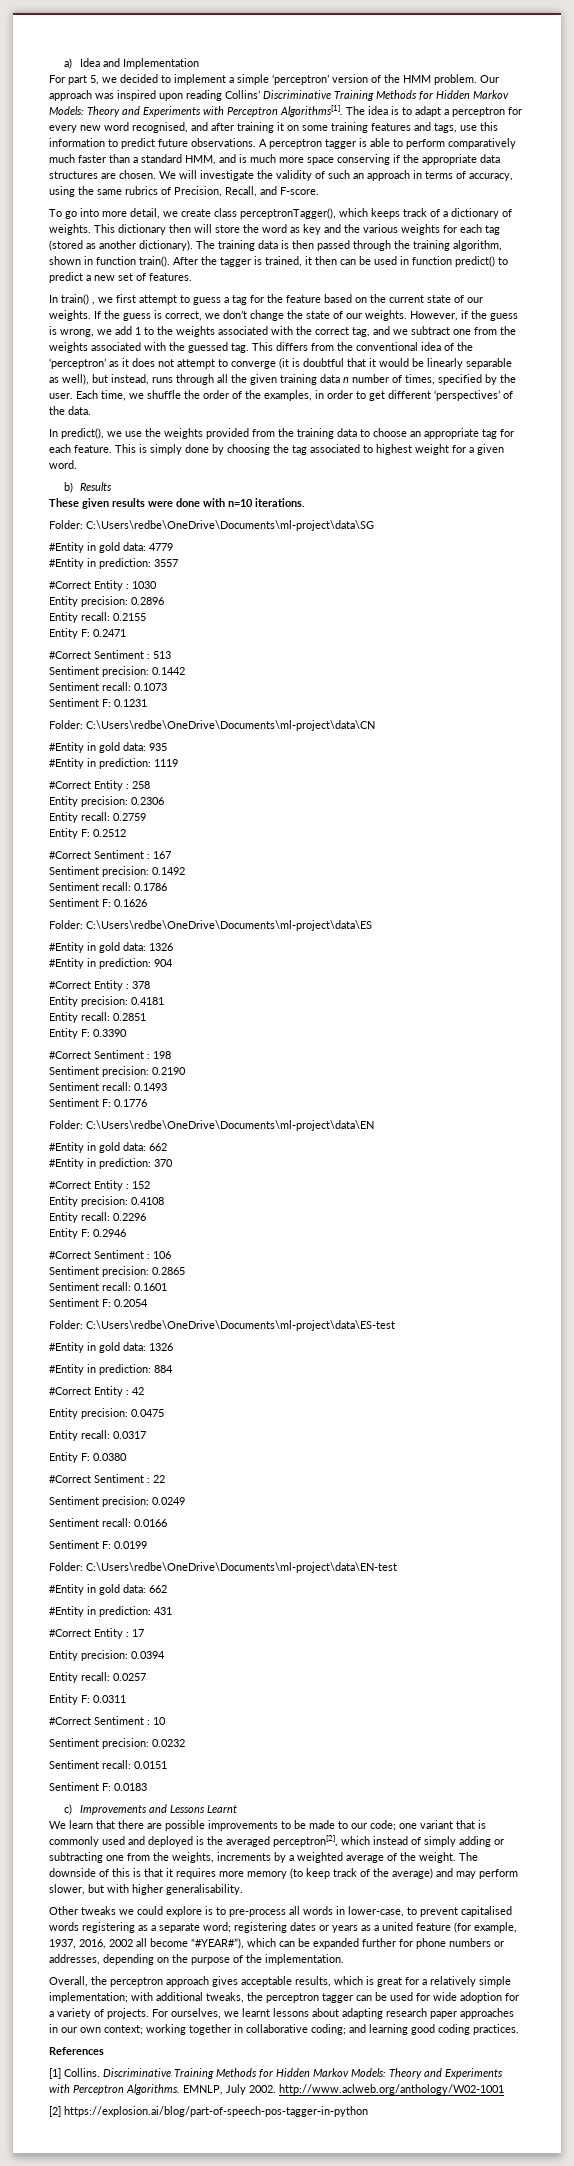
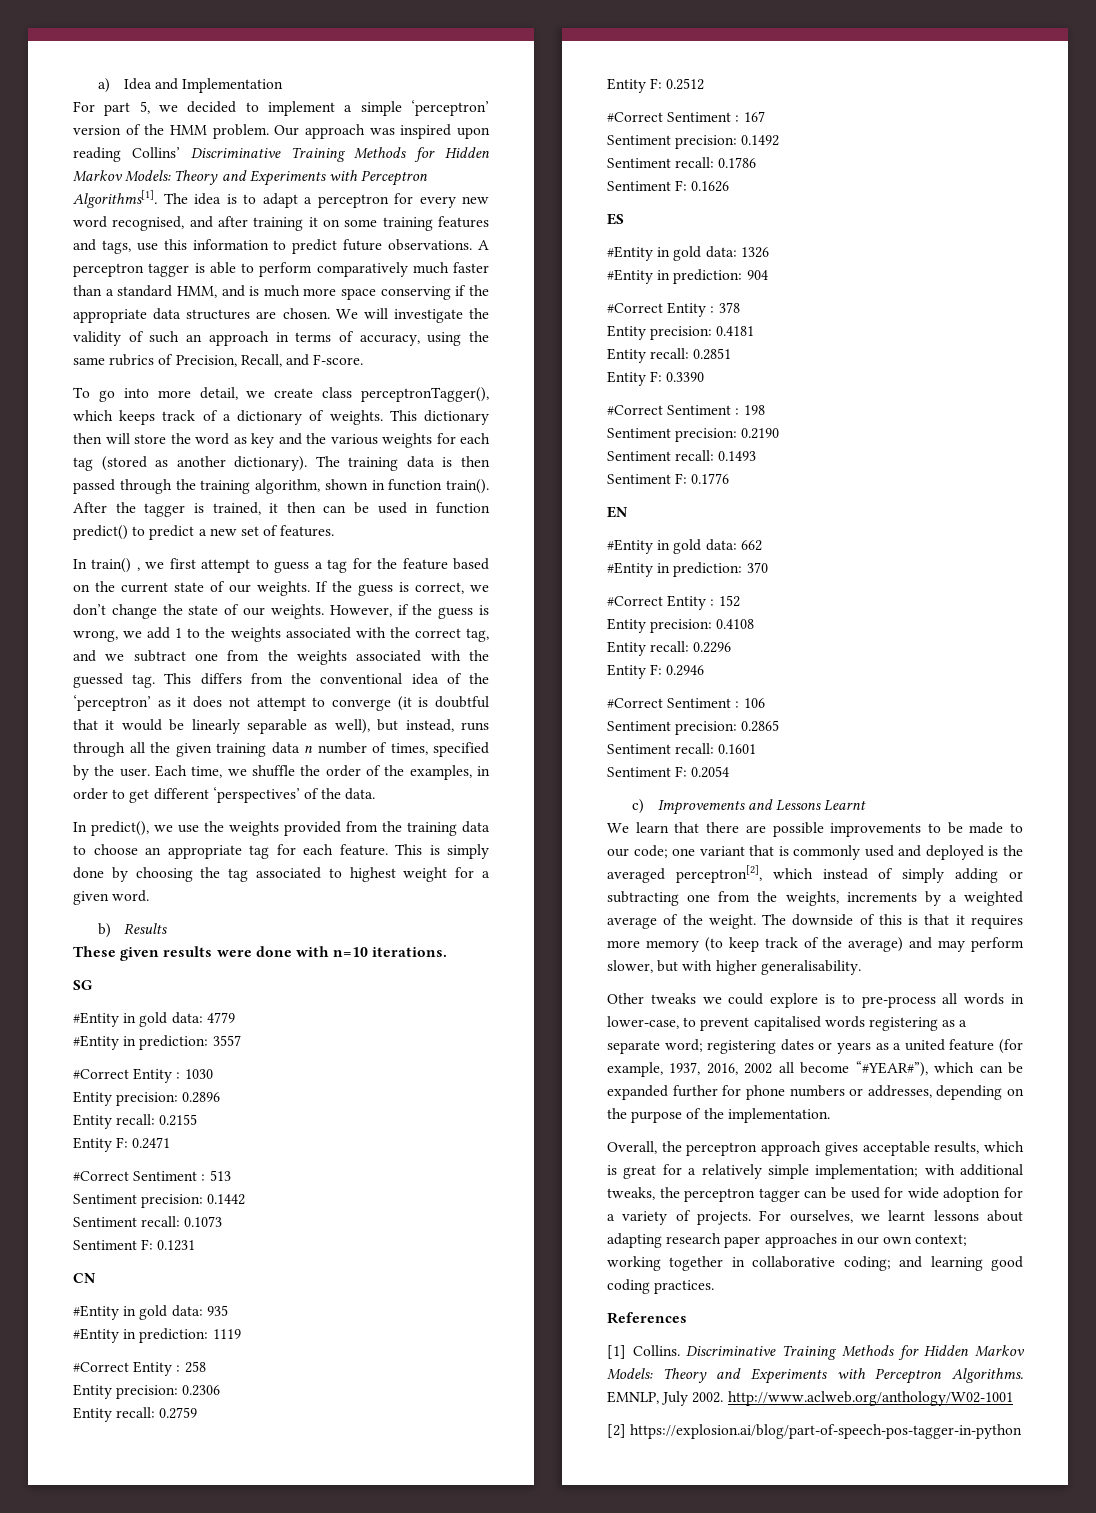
[49,520,374,531] Folder: C:\Users\redbe\OneDrive\Documents\ml-project\data\SG -> [73,980,92,990] SG
[49,720,375,731] Folder: C:\Users\redbe\OneDrive\Documents\ml-project\data\CN -> [73,1273,96,1283] CN
[49,920,372,931] Folder: C:\Users\redbe\OneDrive\Documents\ml-project\data\ES -> [607,213,624,225] ES
[49,1120,374,1131] Folder: C:\Users\redbe\OneDrive\Documents\ml-project\data\EN -> [607,506,628,518] EN
[49,1320,395,1331] [49,1342,173,1353] [49,1364,173,1375] [49,1386,144,1397] [49,1408,164,1419] [49,1430,146,1441] [49,1452,127,1463] [49,1474,165,1483] [49,1496,185,1507] [49,1518,167,1527] [49,1540,147,1549] [49,1562,397,1573] [49,1584,167,1595] [49,1606,172,1617] [49,1628,144,1639] [49,1650,165,1661] [49,1672,146,1683] [49,1694,126,1705] [49,1716,166,1725] [49,1738,185,1749] [49,1760,167,1769] [49,1782,147,1791] // Folder: C:\Users\redbe\OneDrive\Documents\ml-project\data\ES-test // #Entity in gold data: 1326 // #Entity in prediction: 884 // #Correct Entity : 42 // Entity precision: 0.0475 // Entity recall: 0.0317 // Entity F: 0.0380 // #Correct Sentiment : 22 // Sentiment precision: 0.0249 // Sentiment recall: 0.0166 // Sentiment F: 0.0199 // Folder: C:\Users\redbe\OneDrive\Documents\ml-project\data\EN-test // #Entity in gold data: 662 // #Entity in prediction: 431 // #Correct Entity : 17 // Entity precision: 0.0394 // Entity recall: 0.0257 // Entity F: 0.0311 // #Correct Sentiment : 10 // Sentiment precision: 0.0232 // Sentiment recall: 0.0151 // Sentiment F: 0.0183 -> (730, 772) none

